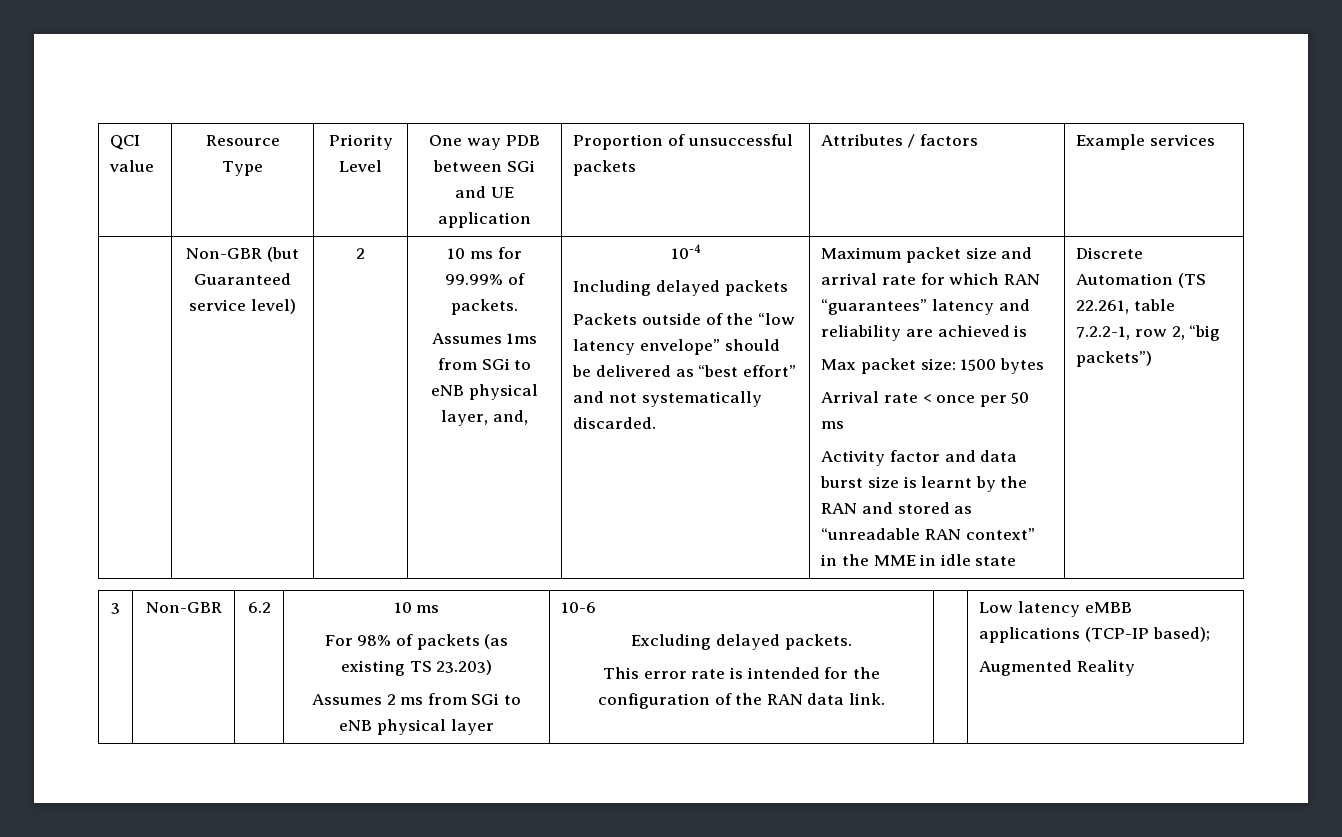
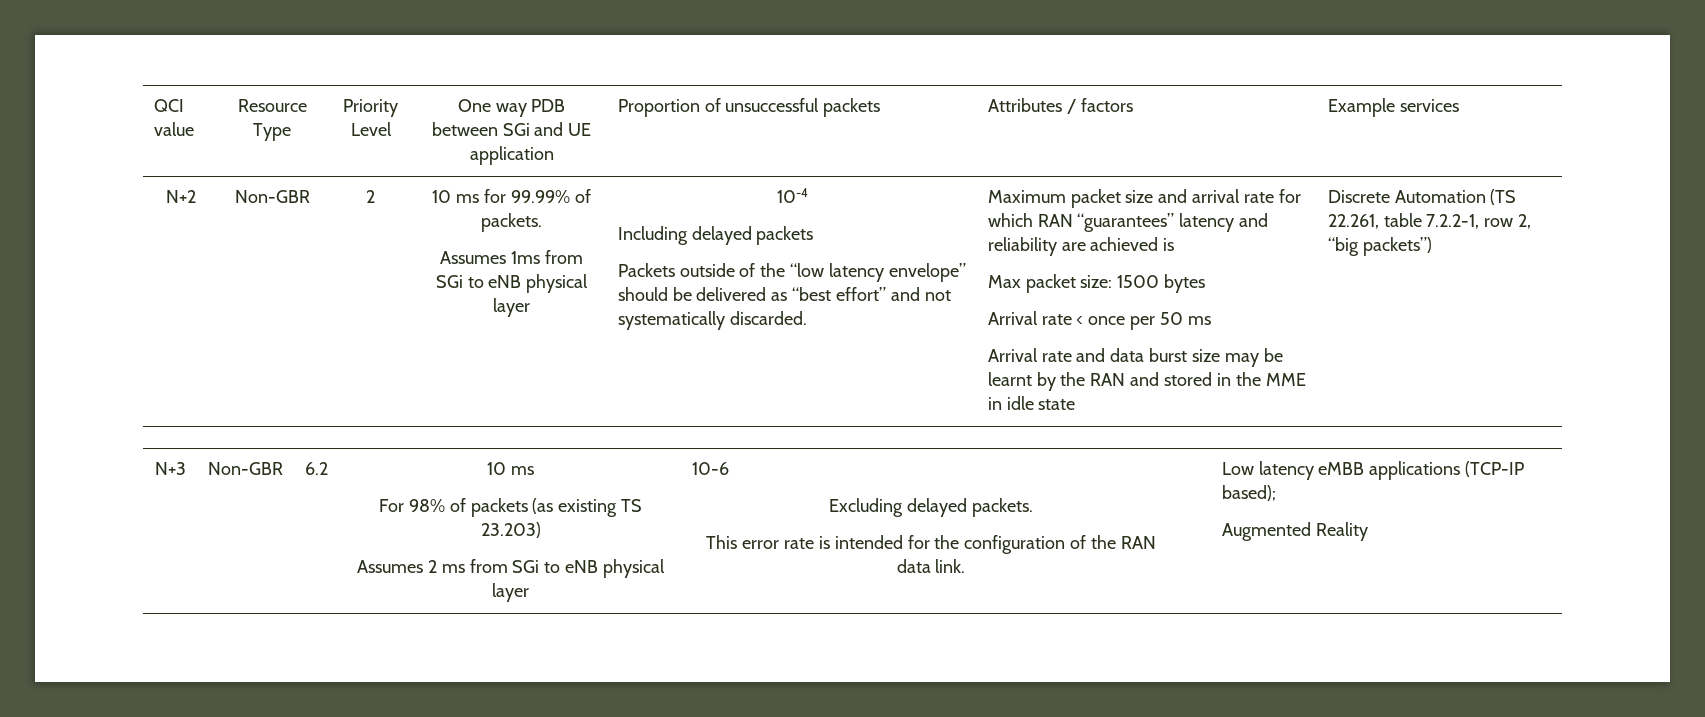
[186,247,299,262] [194,273,291,285] [189,299,296,314] | Non-GBR (but Guaranteed service level) -> [166,190,196,203] [234,190,310,203] N+2 | Non-GBR
[441,410,528,426] layer, and, -> [493,298,530,317] layer
[821,450,940,466] Activity factor -> [987,348,1072,362] Arrival rate
[902,476,917,488] is -> [1224,348,1283,367] may be
[954,506,973,514] [821,528,1035,540] as “unreadable RAN context” -> (1212, 379) none
[111,603,120,614] 3 -> [154,462,186,475] N+3

